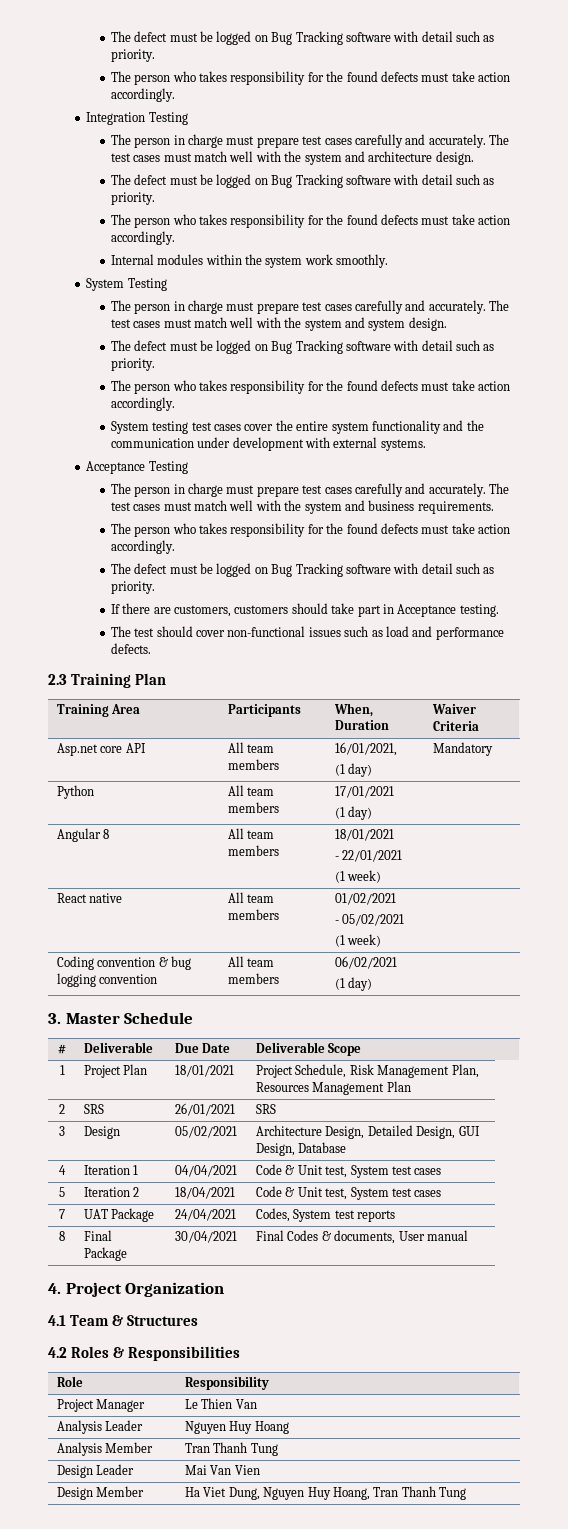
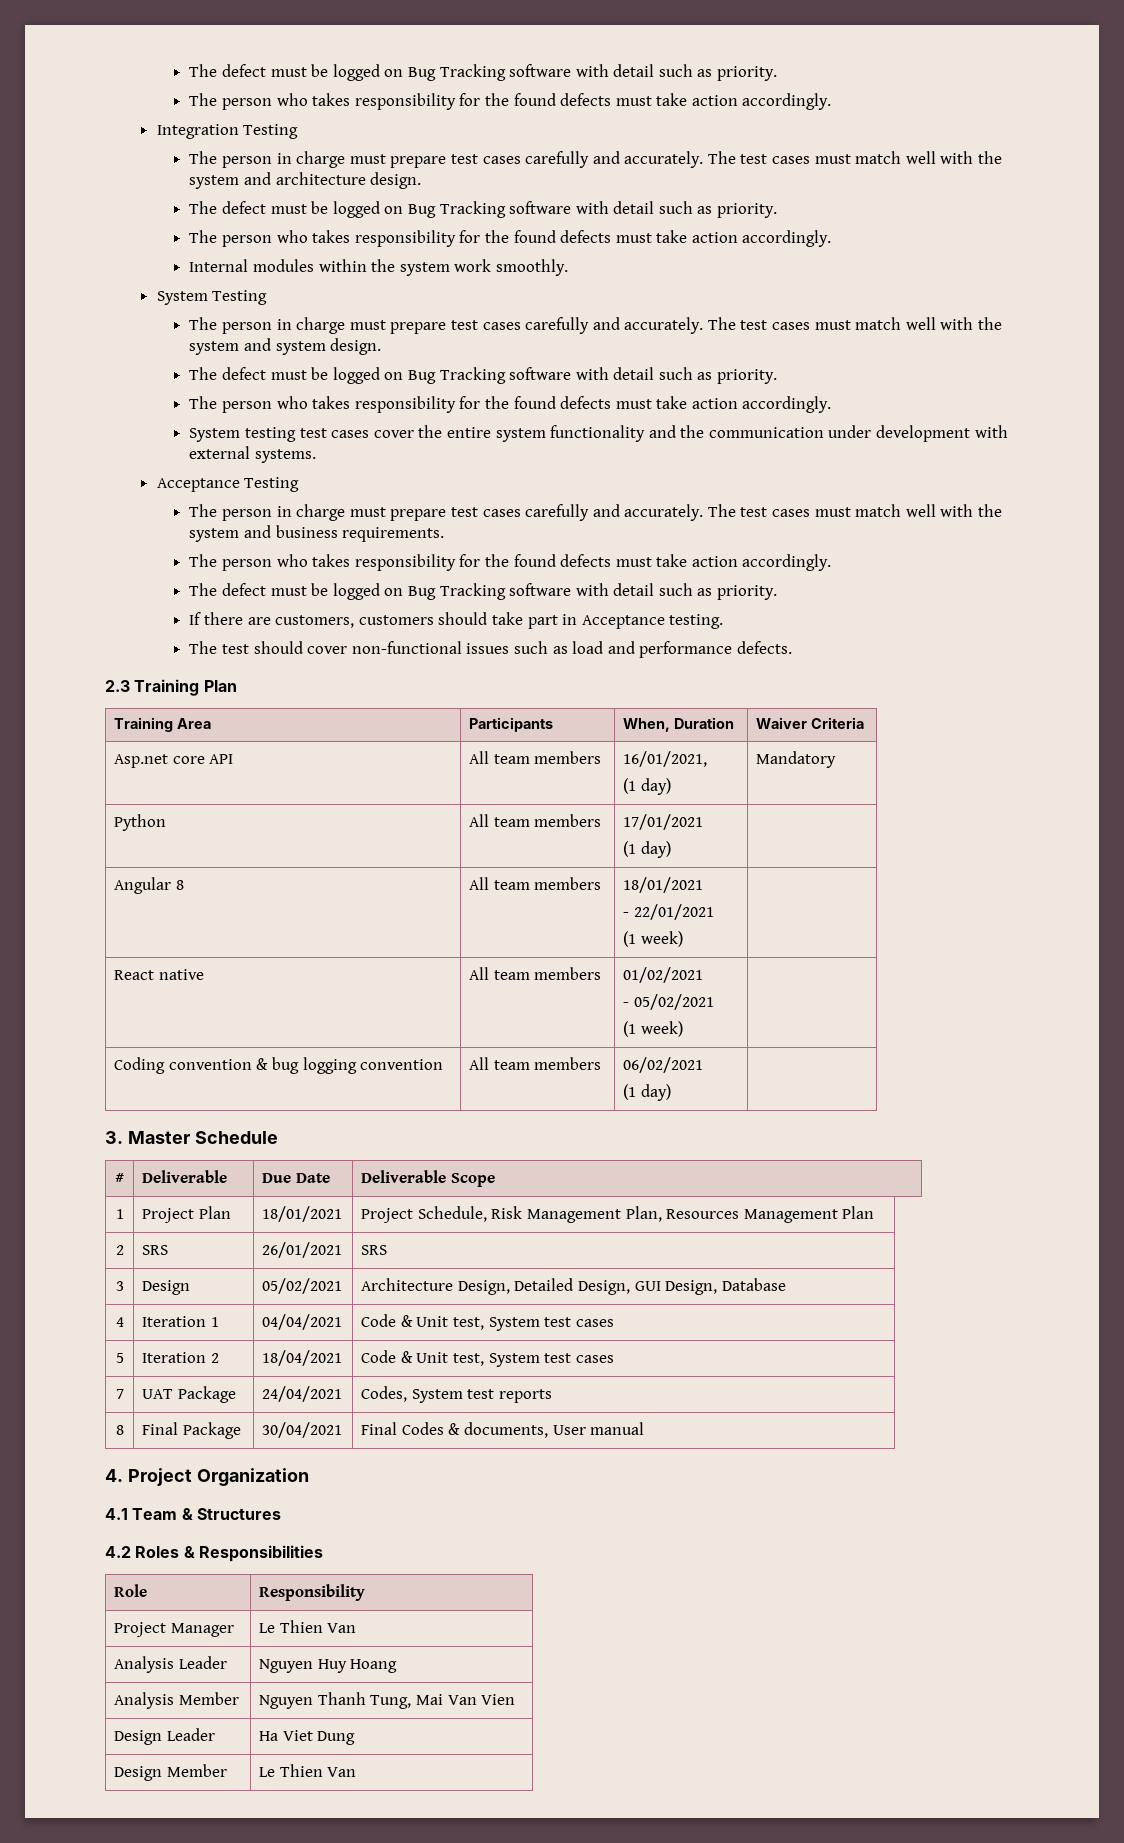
[185,1442,278,1456] [57,1464,135,1478] Tran Thanh Tung // Design Leader | -> [259,1692,412,1709] Nguyen Thanh Tung,
[96,1486,145,1497] Member -> [166,1728,215,1741] Leader
[228,1486,467,1500] Dung, Nguyen Huy Hoang, Tran Thanh Tung -> [317,1731,356,1745] [114,1764,227,1781] [259,1764,357,1777] Dung // Design Member | Le Thien Van

